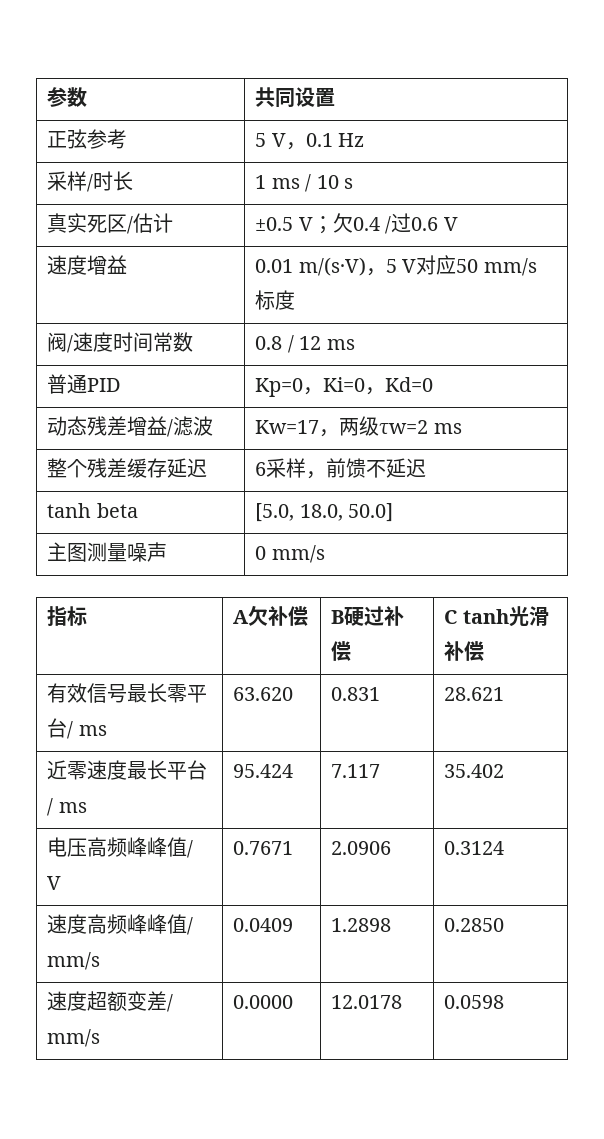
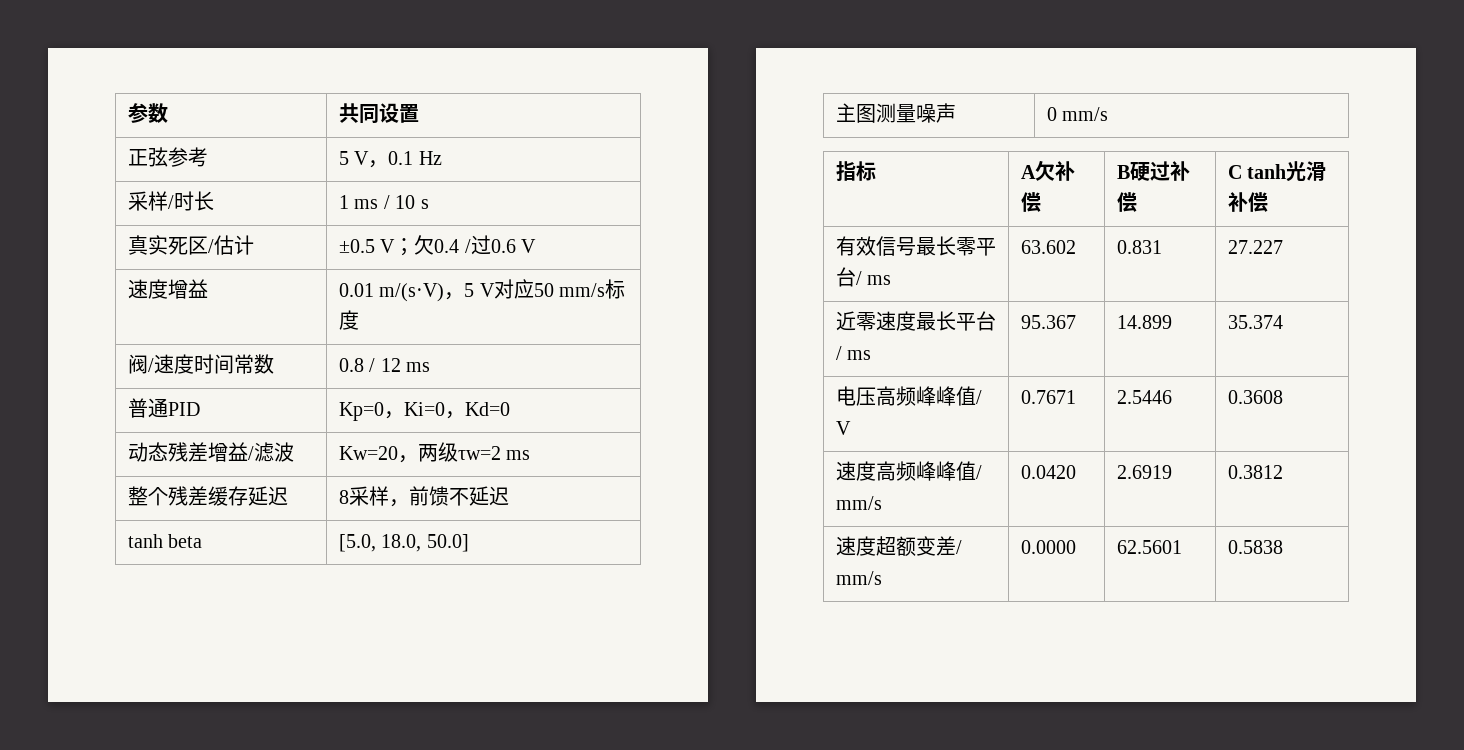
[255,420,320,434] Kw=17 -> [338,446,398,460] Kw=20
[255,462,267,476] 6 -> [338,490,349,504] 8
[233,687,294,701] 63.620 -> [1020,240,1076,254] 63.602
[444,687,505,701] 28.621 -> [1227,240,1283,254] 27.227
[233,764,294,778] [331,764,381,778] [444,764,505,778] 95.424 | 7.117 | 35.402 -> [1020,315,1076,329] [1116,315,1172,329] [1227,315,1283,329] 95.367 | 14.899 | 35.374
[331,841,392,855] [444,841,505,855] 2.0906 | 0.3124 -> [1116,390,1172,404] [1227,390,1283,404] 2.5446 | 0.3608
[233,918,294,932] [331,918,392,932] [444,918,505,932] 0.0409 | 1.2898 | 0.2850 -> [1020,465,1076,479] [1116,465,1172,479] [1227,465,1283,479] 0.0420 | 2.6919 | 0.3812
[331,995,403,1009] [444,995,505,1009] 12.0178 | 0.0598 -> [1116,540,1182,554] [1227,540,1283,554] 62.5601 | 0.5838

